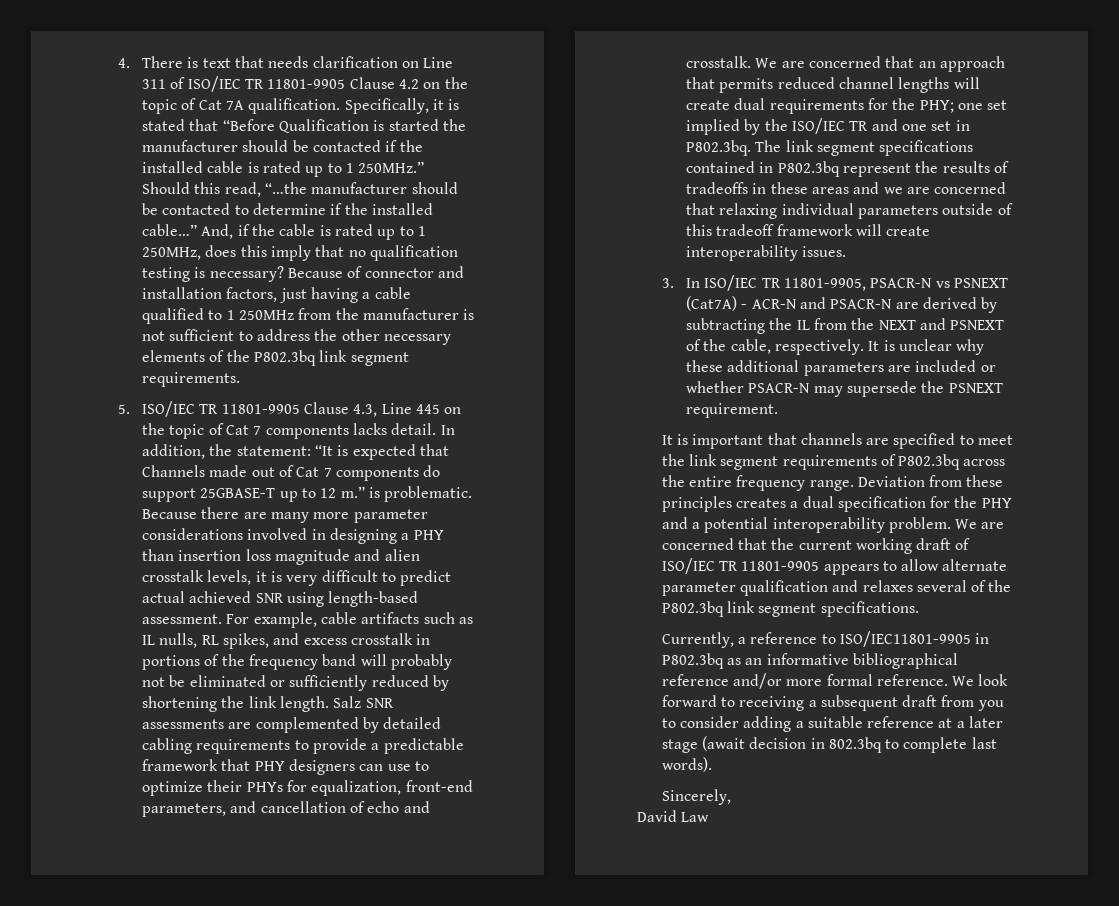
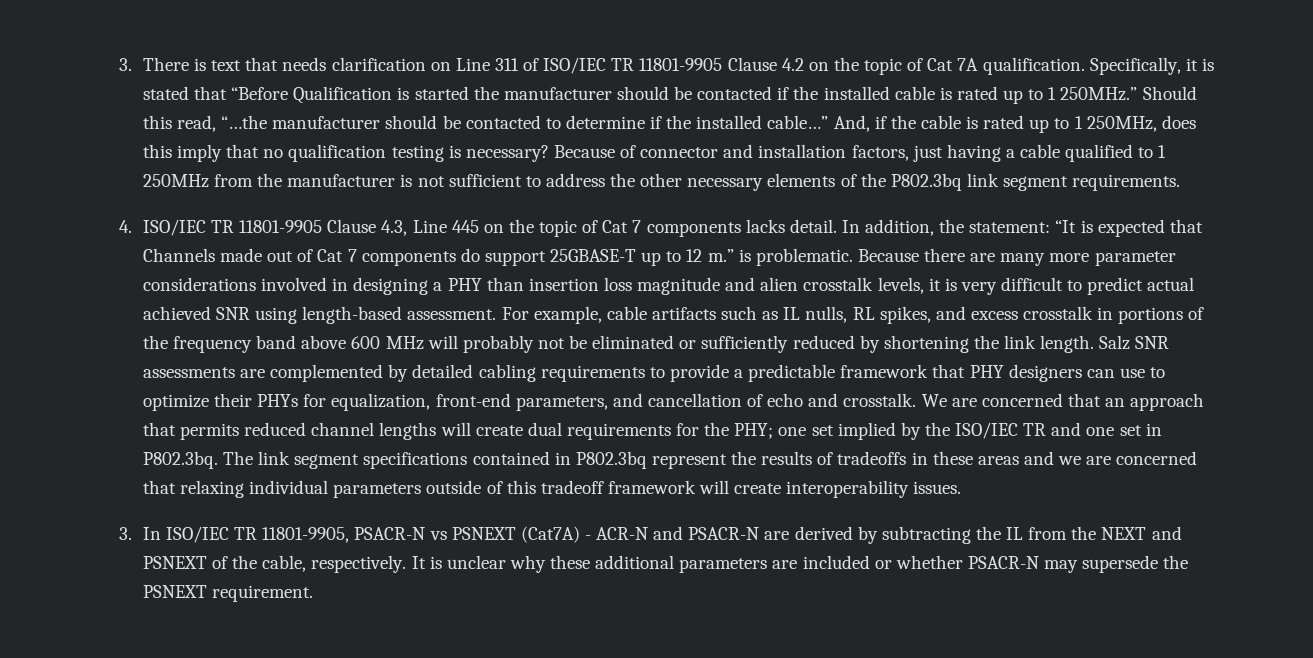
[117,58,130,68] 4. -> [118,58,132,71] 3.
[117,404,130,414] 5. -> [118,220,132,233] 4.
(357, 660) none -> [301,335,424,350] above 600 MHz
[661,433,1014,449] [661,454,1006,470] [661,475,1004,491] [661,496,1012,512] [661,517,1005,533] [661,538,971,554] [661,558,1008,575] [661,580,1012,596] [661,601,919,617] [661,631,990,648] [661,653,958,669] [661,673,1009,689] [661,695,1004,711] [661,716,1004,732] [661,736,997,753] [661,757,712,772] [661,789,731,805] [637,810,710,822] // It is important that channels are specified to meet the link segment requirements of P802.3bq across the entire frequency range. Deviation from these principles creates a dual specification for the PHY and a potential interoperability problem. We are concerned that the current working draft of ISO/IEC TR 11801-9905 appears to allow alternate parameter qualification and relaxes several of the P802.3bq link segment specifications. // Currently, a reference to ISO/IEC11801-9905 in P802.3bq as an informative bibliographical reference and/or more formal reference. We look forward to receiving a subsequent draft from you to consider adding a suitable reference at a later stage (await decision in 802.3bq to complete last words). // Sincerely, // David Law -> (313, 593) none

